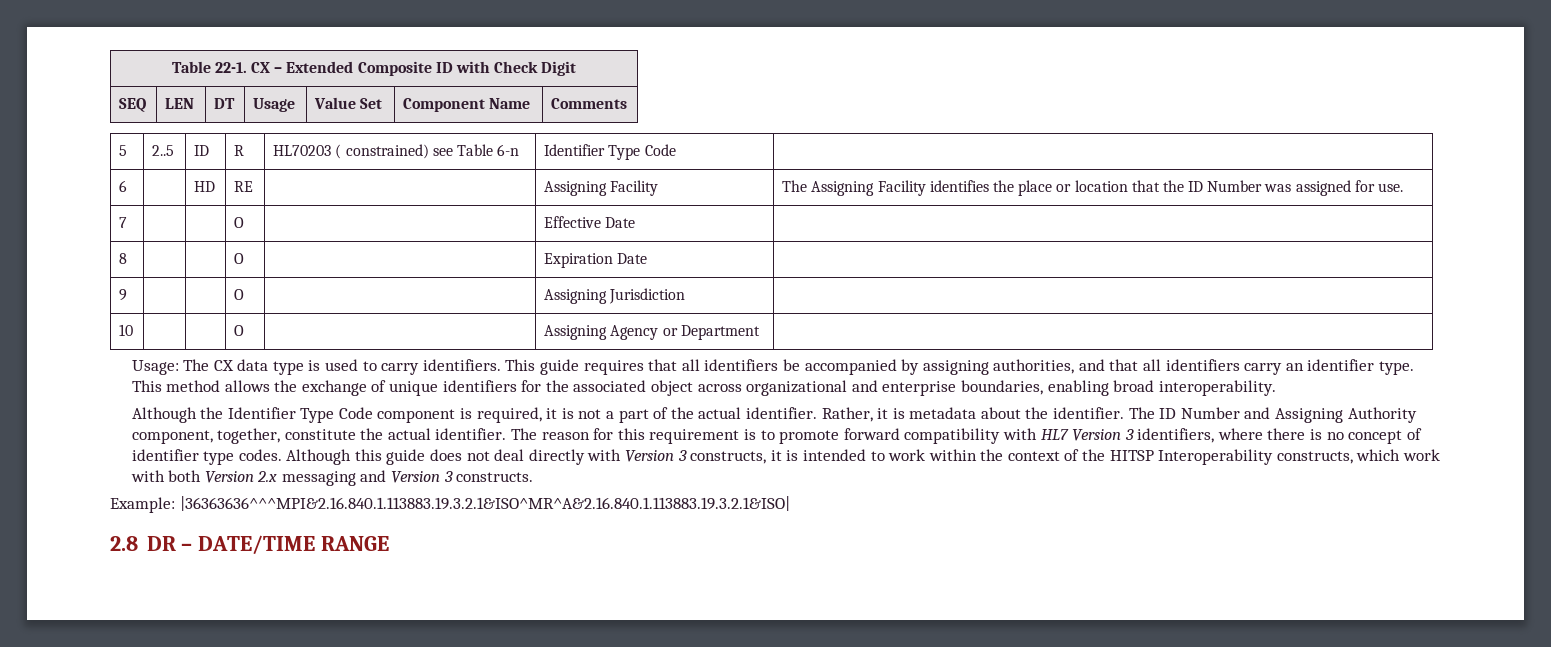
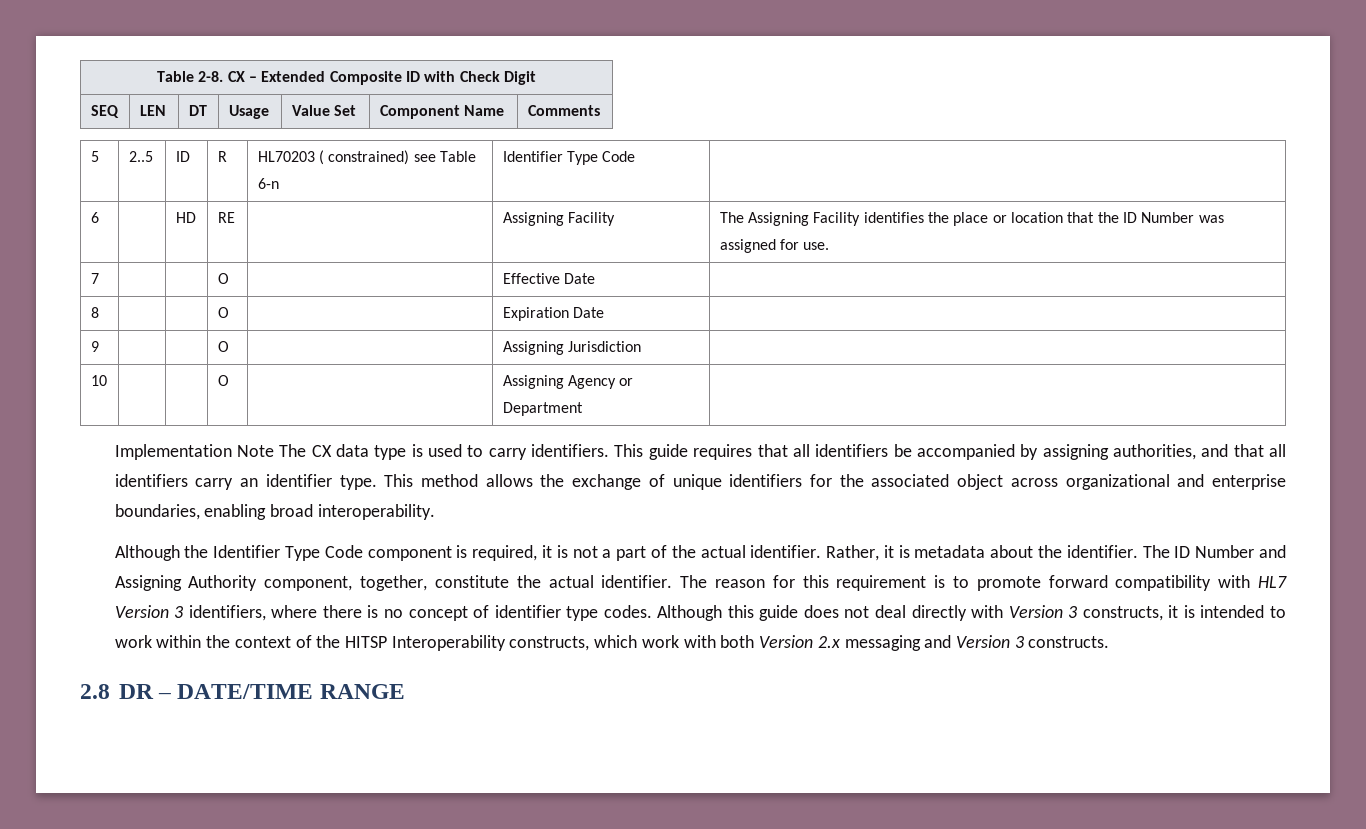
[171,61,247,73] Table 22-1. -> [157,71,224,82] Table 2-8.
[131,360,179,375] Usage: -> [114,444,275,460] Implementation Note
[110,496,790,513] // Example: |36363636^^^MPI&2.16.840.1.113883.19.3.2.1&ISO^MR^A&2.16.840.1.113883.19.3.2.1&ISO| -> (1110, 642) none

